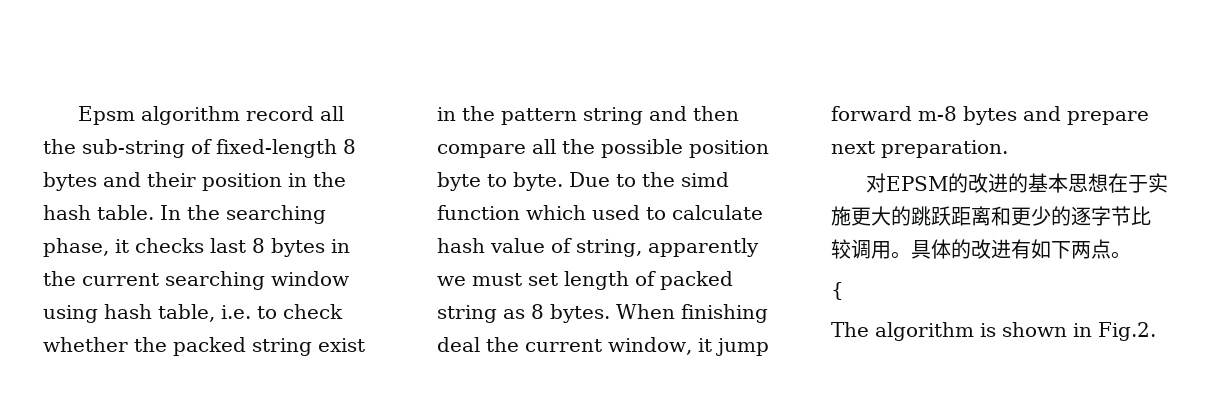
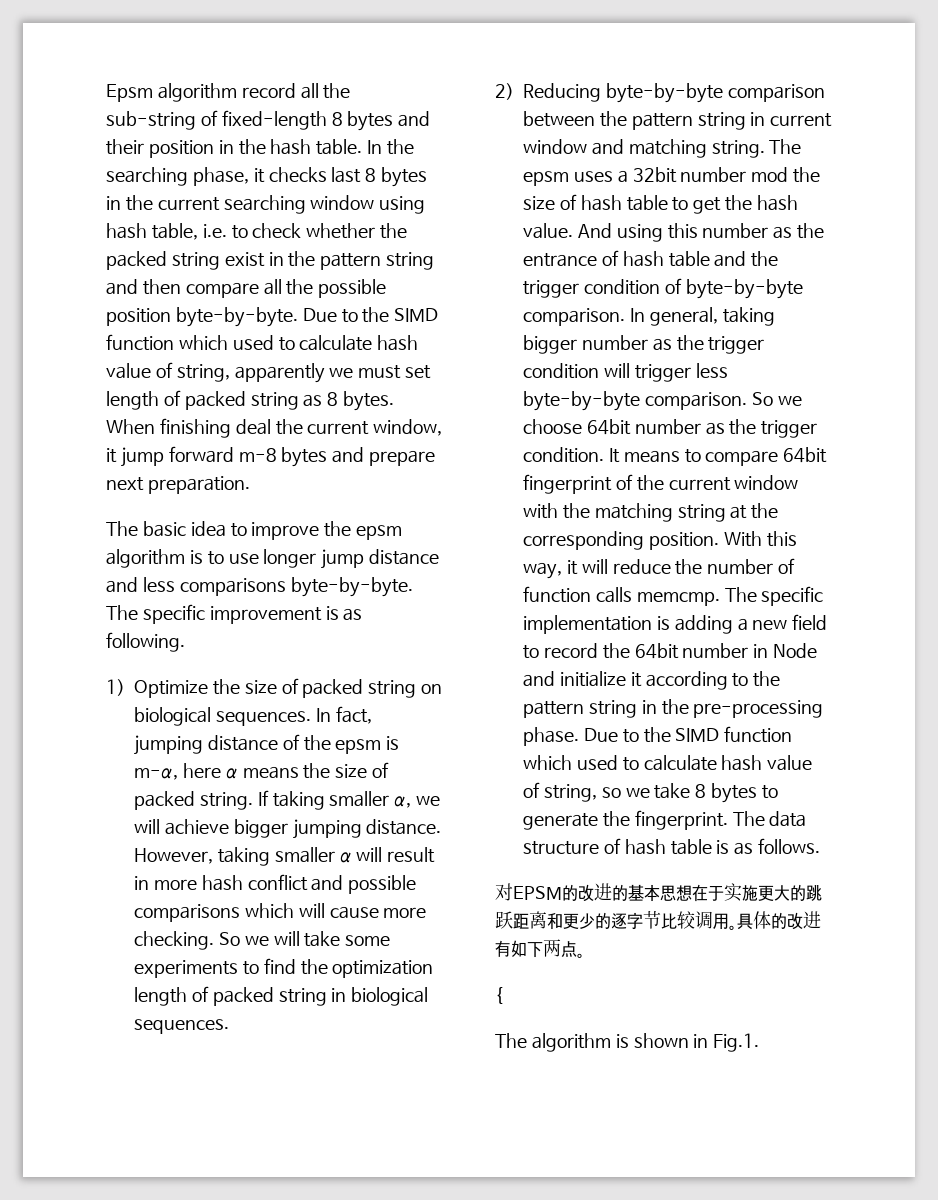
[437,172,729,191] byte to byte. Due to the simd -> [175,307,439,327] byte-by-byte. Due to the SIMD
(1008, 149) none -> [106,521,403,540] [106,549,440,569] [106,577,413,597] [106,604,363,624] [106,632,185,652] [106,678,443,698] [134,706,372,726] [134,734,400,755] [134,762,390,780] [134,790,441,810] [134,819,442,839] [134,847,436,866] [134,874,417,894] [134,903,427,922] [134,931,391,950] [134,958,434,978] [134,986,429,1006] [134,1019,229,1034] [495,83,825,103] [523,111,833,130] [523,139,802,158] [523,167,821,186] [523,194,799,214] [523,223,825,242] [523,250,779,267] [523,278,803,299] [523,307,775,326] [523,335,765,354] [523,363,728,382] [523,391,802,411] [523,419,818,438] [523,447,828,466] [523,474,799,494] [523,503,779,522] [523,531,797,550] [523,558,796,579] [523,586,824,606] [523,614,828,634] [523,643,818,659] [523,671,781,690] [523,699,824,718] [523,726,793,746] [523,755,813,771] [523,782,779,803] [523,810,807,830] [523,838,821,855] // The basic idea to improve the epsm algorithm is to use longer jump distance and less comparisons byte-by-byte. The specific improvement is as following. // 1) Optimize the size of packed string on biological sequences. In fact, jumping distance of the epsm is m-α, here α means the size of packed string. If taking smaller α, we will achieve bigger jumping distance. However, taking smaller α will result in more hash conflict and possible comparisons which will cause more checking. So we will take some experiments to find the optimization length of packed string in biological sequences. // 2) Reducing byte-by-byte comparison between the pattern string in current window and matching string. The epsm uses a 32bit number mod the size of hash table to get the hash value. And using this number as the entrance of hash table and the trigger condition of byte-by-byte comparison. In general, taking bigger number as the trigger condition will trigger less byte-by-byte comparison. So we choose 64bit number as the trigger condition. It means to compare 64bit fingerprint of the current window with the matching string at the corresponding position. With this way, it will reduce the number of function calls memcmp. The specific implementation is adding a new field to record the 64bit number in Node and initialize it according to the pattern string in the pre-processing phase. Due to the SIMD function which used to calculate hash value of string, so we take 8 bytes to generate the fingerprint. The data structure of hash table is as follows.
[1098,322,1156,341] Fig.2. -> [713,1033,760,1052] Fig.1.

